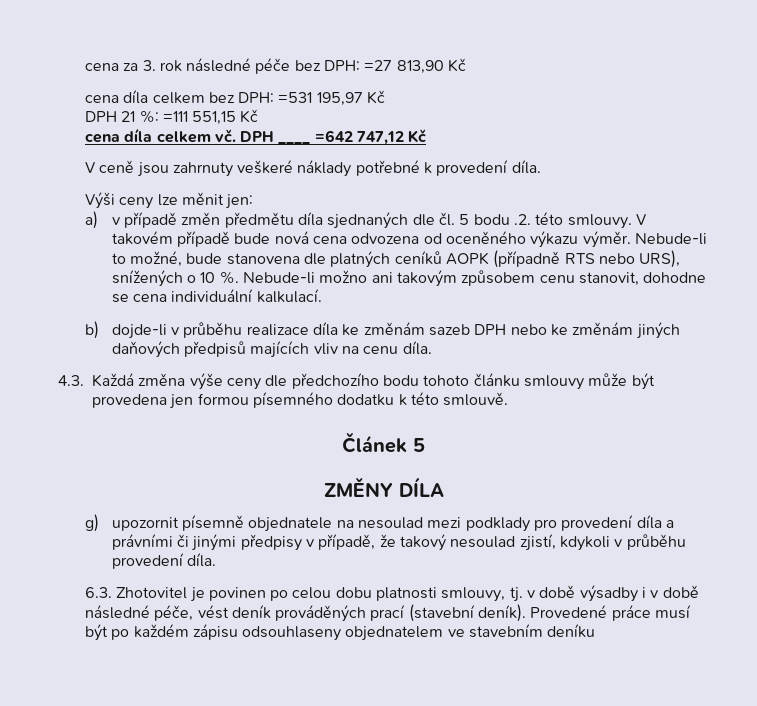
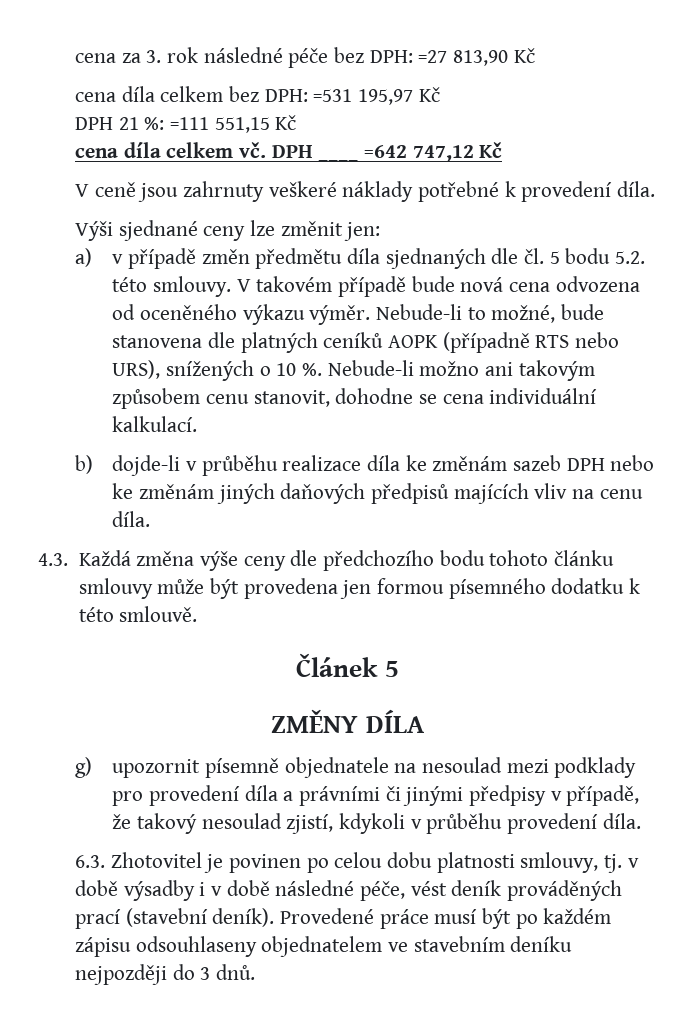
(115, 200) none -> [118,220,198,241] sjednané
[181,192,224,205] měnit -> [280,221,343,236] změnit
[513,214,531,225] .2. -> [614,251,645,264] 5.2.
(596, 631) none -> [75,964,256,985] nejpozději do 3 dnů.

